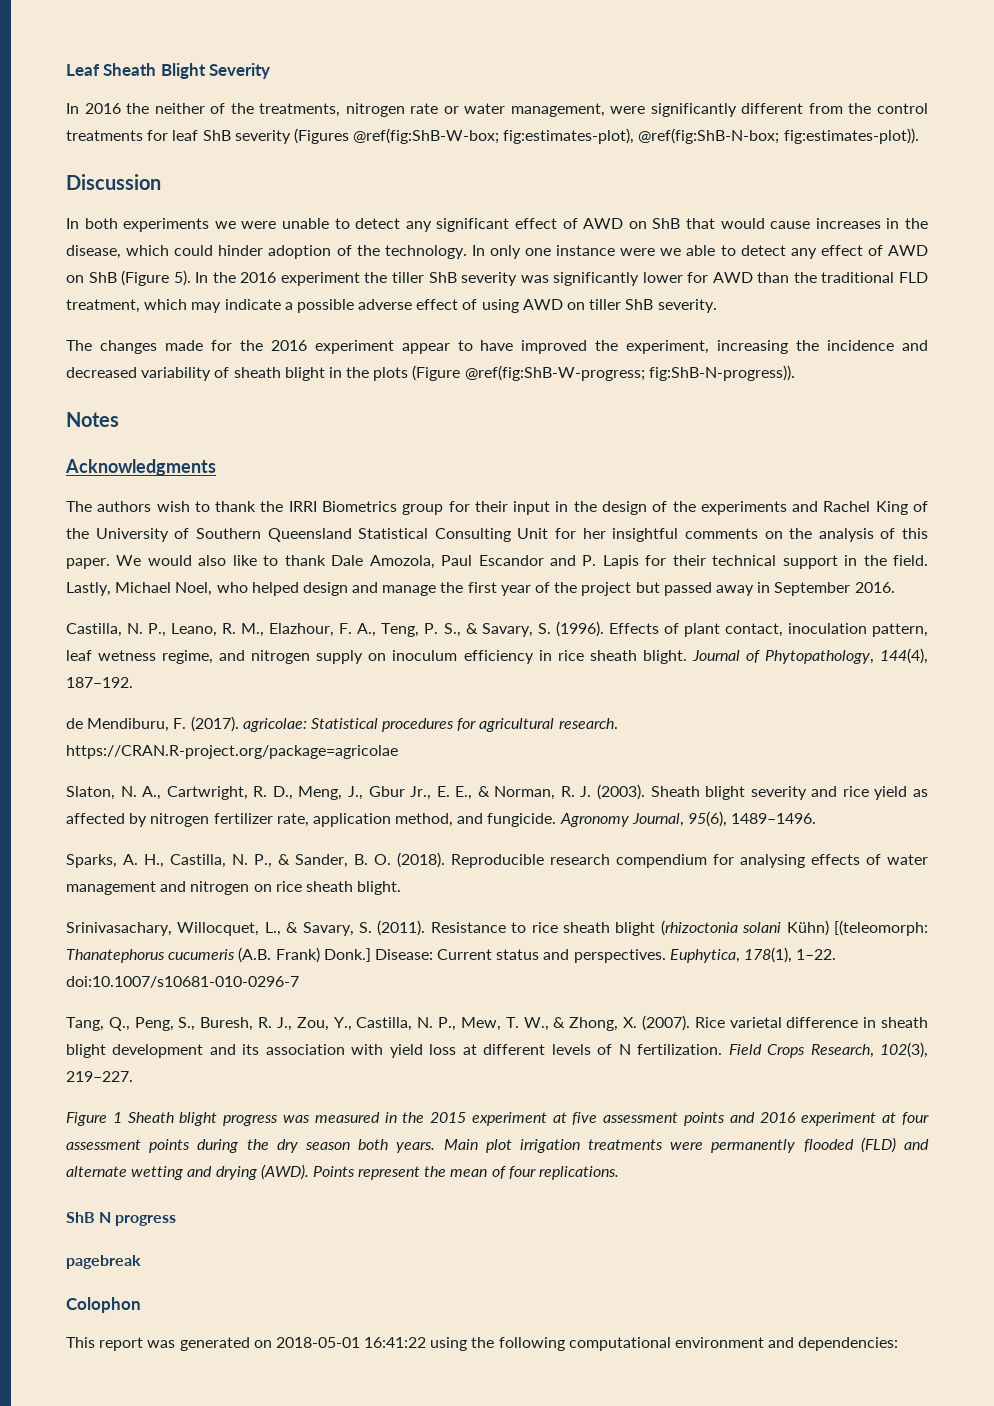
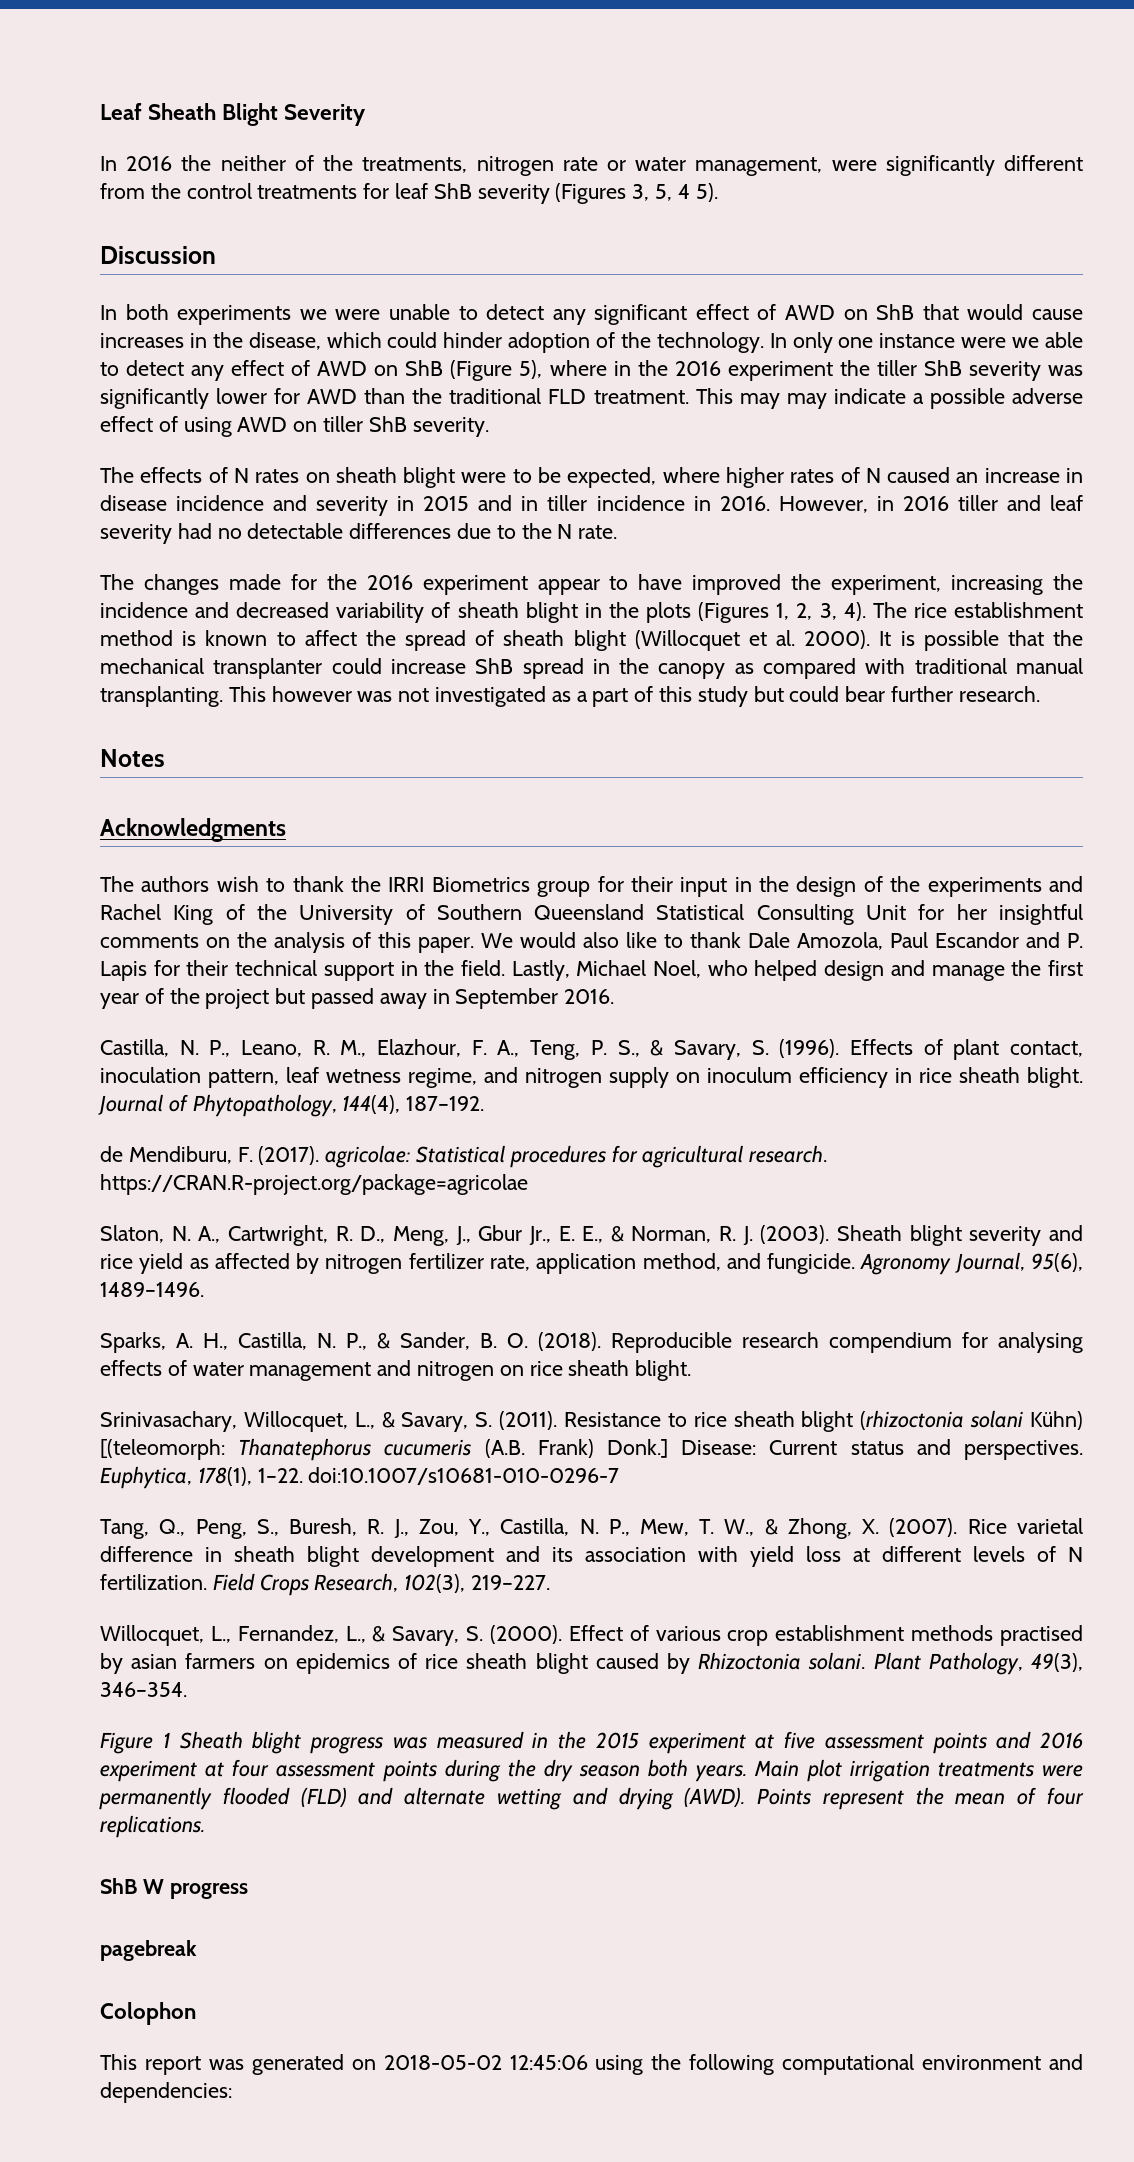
[353,128,919,144] @ref(fig:ShB-W-box; fig:estimates-plot), @ref(fig:ShB-N-box; fig:estimates-plot)). -> [632,183,718,202] 3, 5, 4 5).
[173,270,209,286] 5). In -> [519,360,631,379] 5), where in
[66,299,188,313] treatment, which -> [593,388,780,409] treatment. This may
(717, 306) none -> [100,467,1083,488] [100,495,1083,516] [100,523,618,544] // The effects of N rates on sheath blight were to be expected, where higher rates of N caused an increase in disease incidence and severity in 2015 and in tiller incidence in 2016. However, in 2016 tiller and leaf severity had no detectable differences due to the N rate.
[412,365,795,381] (Figure @ref(fig:ShB-W-progress; fig:ShB-N-progress)). -> [698,602,1083,623] [100,630,1083,651] [100,658,1083,679] [100,686,1040,707] (Figures 1, 2, 3, 4). The rice establishment method is known to affect the spread of sheath blight (Willocquet et al. 2000). It is possible that the mechanical transplanter could increase ShB spread in the canopy as compared with traditional manual transplanting. This however was not investigated as a part of this study but could bear further research.
(133, 1076) none -> [100,1625,1083,1646] [100,1652,1084,1675] [100,1682,187,1697] // Willocquet, L., Fernandez, L., & Savary, S. (2000). Effect of various crop establishment methods practised by asian farmers on epidemics of rice sheath blight caused by Rhizoctonia solani. Plant Pathology, 49(3), 346–354.
[99,1212,112,1223] N -> [142,1879,164,1894] W
[275,1337,427,1348] 2018-05-01 16:41:22 -> [383,2055,588,2070] 2018-05-02 12:45:06

